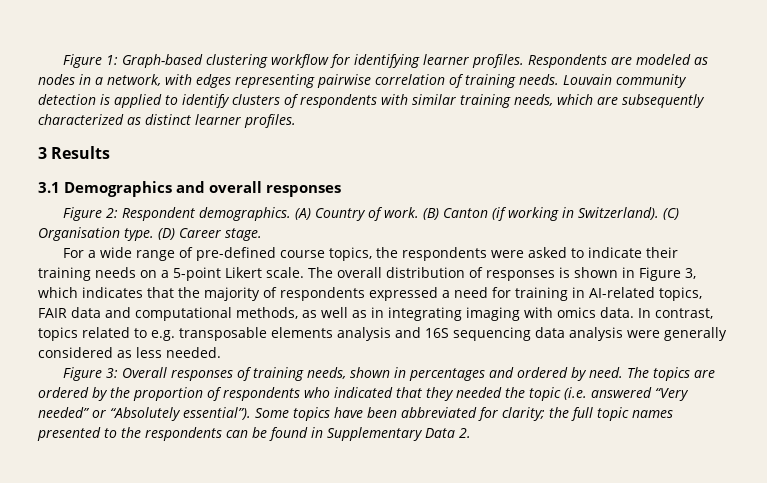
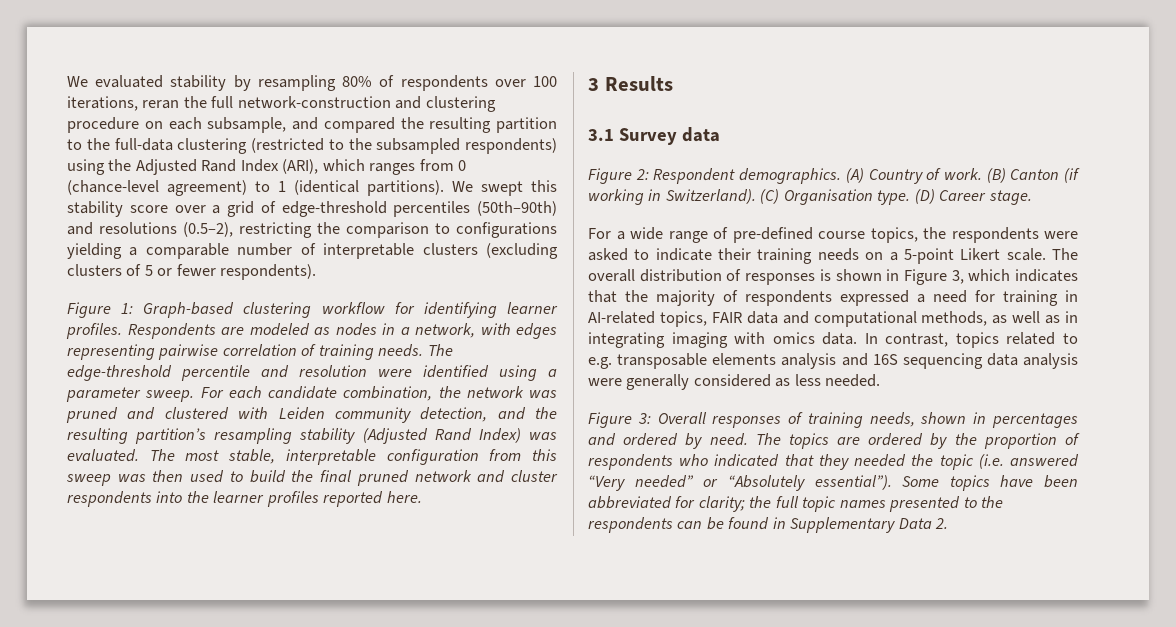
(62, 61) none -> [67,75,557,91] [67,96,496,112] [67,117,557,133] [67,138,557,154] [67,159,467,175] [67,180,557,196] [67,201,557,217] [67,222,557,238] [67,243,558,259] [67,264,317,280] We evaluated stability by resampling 80% of respondents over 100 iterations, reran the full network-construction and clustering procedure on each subsample, and compared the resulting partition to the full-data clustering (restricted to the subsampled respondents) using the Adjusted Rand Index (ARI), which ranges from 0 (chance-level agreement) to 1 (identical partitions). We swept this stability score over a grid of edge-threshold percentiles (50th–90th) and resolutions (0.5–2), restricting the comparison to configurations yielding a comparable number of interpretable clusters (excluding clusters of 5 or fewer respondents). //
[563,74,687,88] [38,94,705,108] [38,114,296,128] Louvain community detection is applied to identify clusters of respondents with similar training needs, which are subsequently characterized as distinct learner profiles. -> [427,344,453,356] [67,365,557,381] [66,386,557,402] [66,407,557,423] [67,428,558,444] [67,449,557,465] [66,470,558,486] [67,491,422,507] The edge-threshold percentile and resolution were identified using a parameter sweep. For each candidate combination, the network was pruned and clustered with Leiden community detection, and the resulting partition’s resampling stability (Adjusted Rand Index) was evaluated. The most stable, interpretable configuration from this sweep was then used to build the final pruned network and cluster respondents into the learner profiles reported here.
[64,181,341,197] Demographics and overall responses -> [618,127,720,145] Survey data

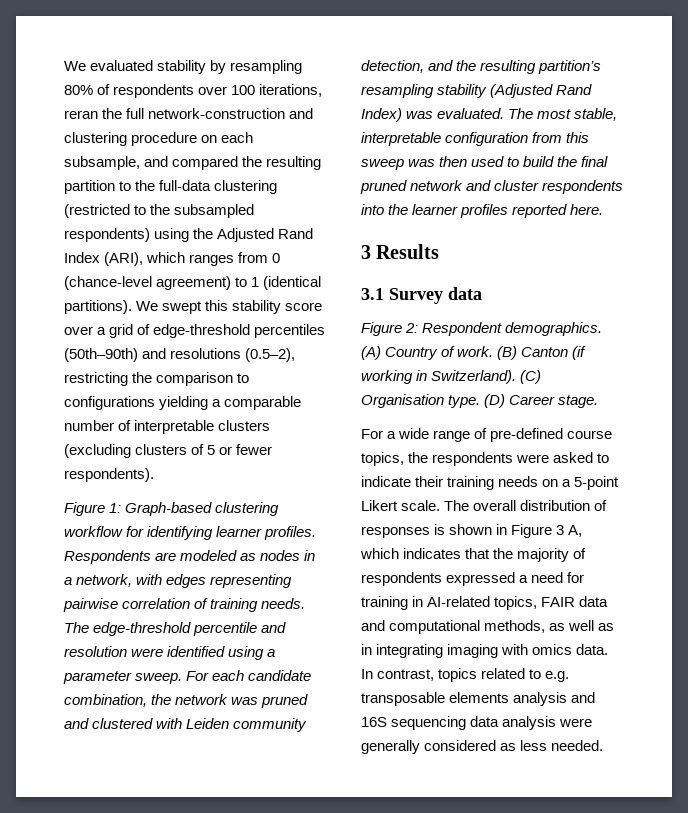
[951,270,964,284] 3, -> [556,525,583,537] 3 A,
[588,412,1078,428] [588,433,1080,449] [588,454,1079,470] [588,475,1078,491] [588,496,1004,512] [588,517,949,533] // Figure 3: Overall responses of training needs, shown in percentages and ordered by need. The topics are ordered by the proportion of respondents who indicated that they needed the topic (i.e. answered “Very needed” or “Absolutely essential”). Some topics have been abbreviated for clarity; the full topic names presented to the respondents can be found in Supplementary Data 2. -> (604, 745) none

